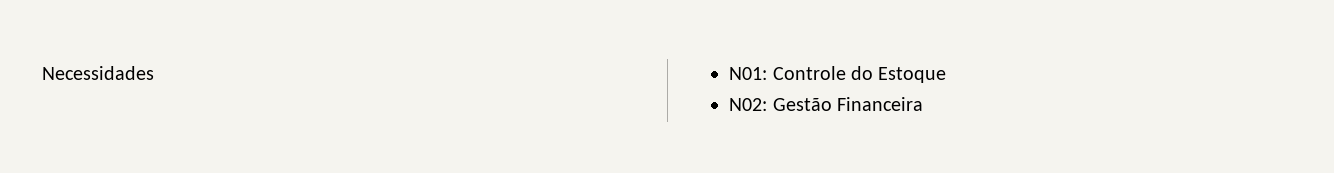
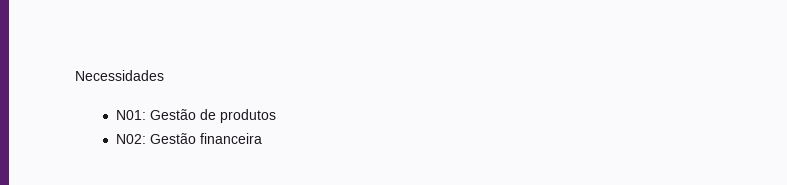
[772,66,947,83] Controle do Estoque -> [149,109,276,123] Gestão de produtos
[836,97,923,111] Financeira -> [199,133,262,144] financeira

